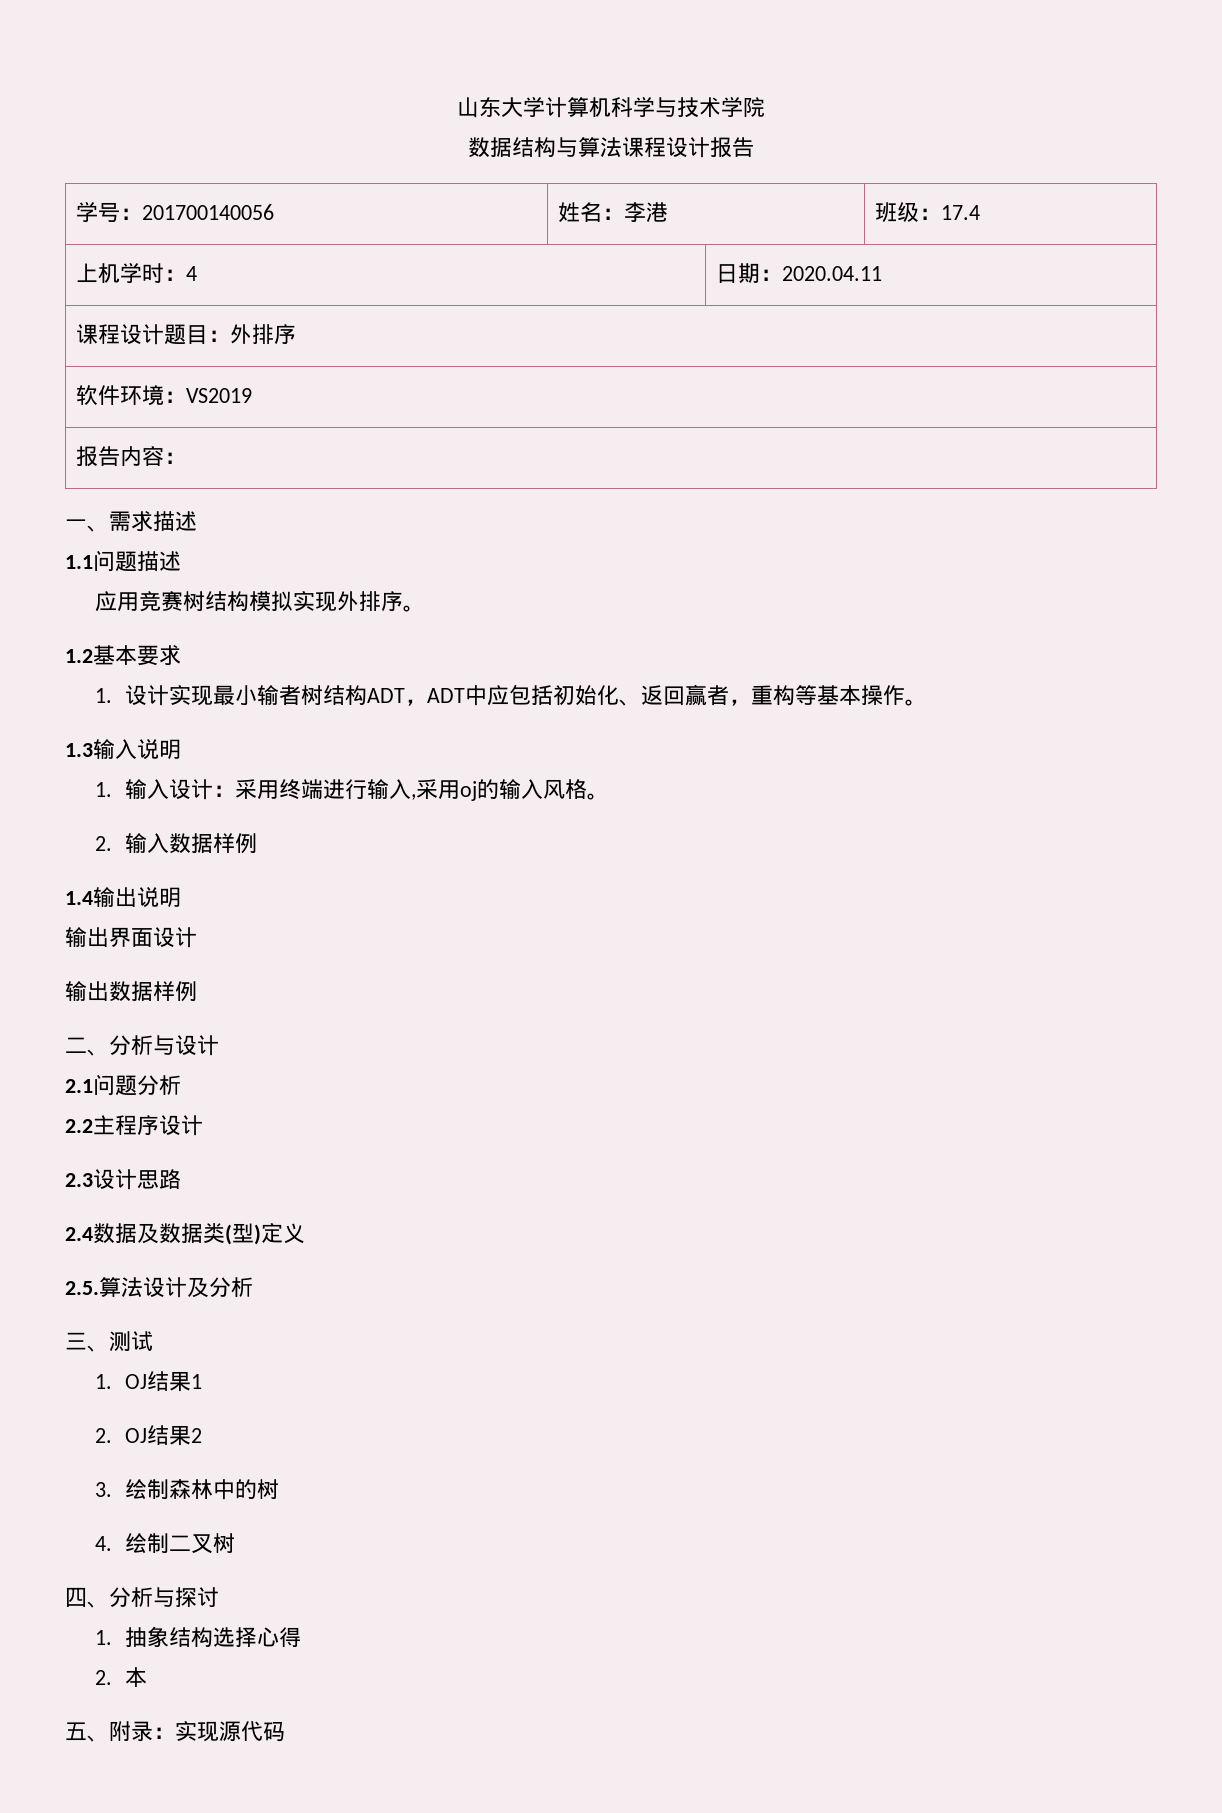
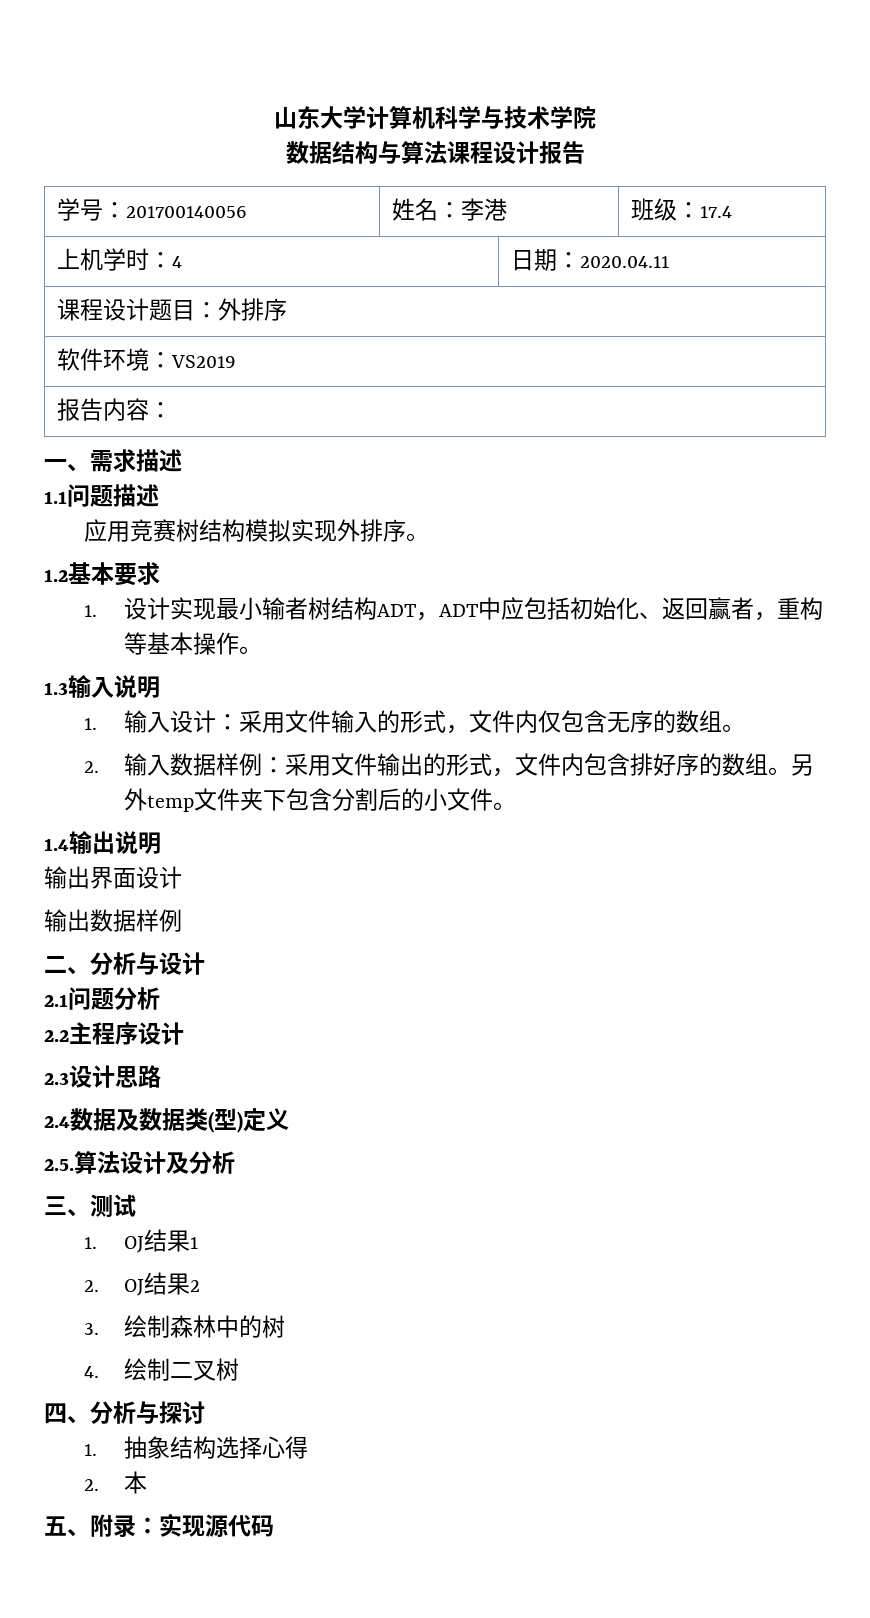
[278,779,587,801] 终端进行输入,采用oj的输入风格 -> [285,710,723,734] 文件输入的形式，文件内仅包含无序的数组
(257, 843) none -> [262,753,815,777] [124,788,517,812] ：采用文件输出的形式，文件内包含排好序的数组。另外temp文件夹下包含分割后的小文件。

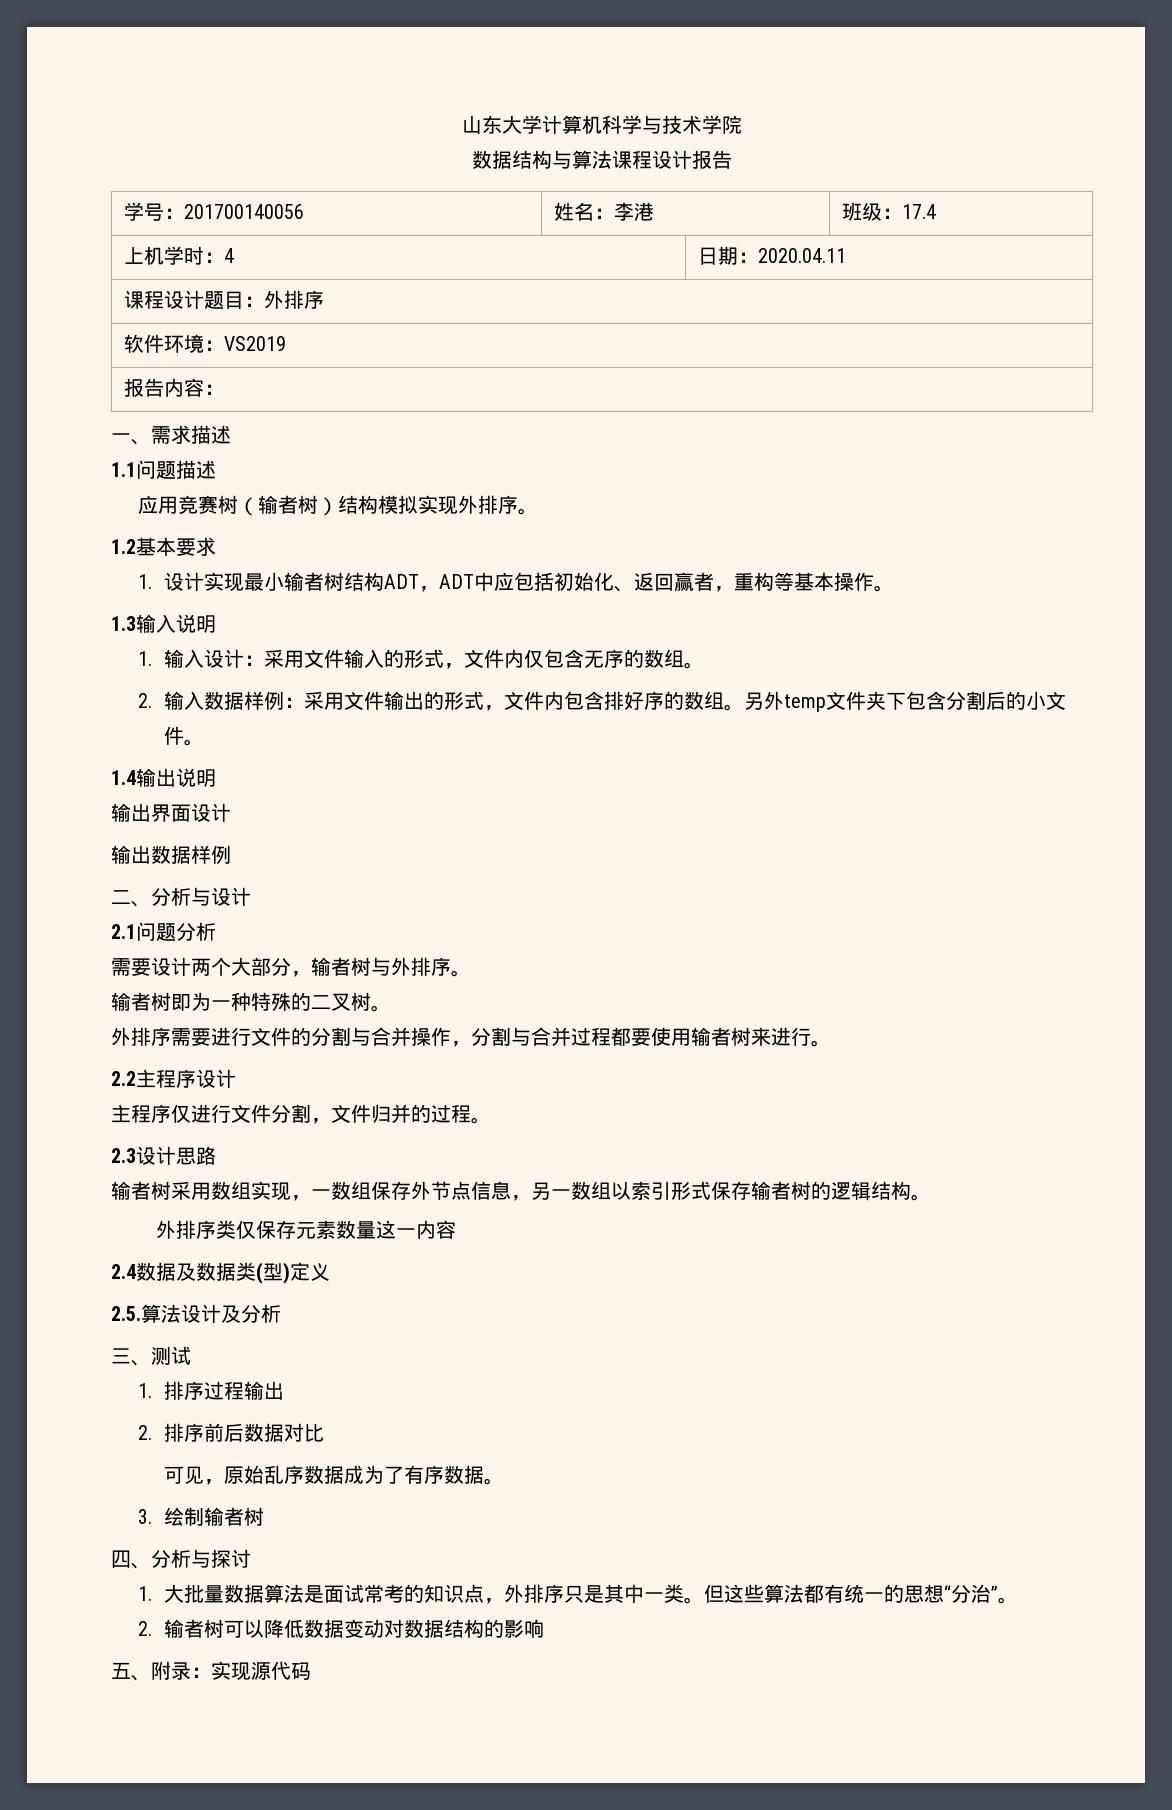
(200, 530) none -> [237,495,338,516] （输者树）
[44,1022,184,1045] [44,1065,161,1088] 2.2主程序设计 // 2.3设计思路 -> [111,957,471,977] [111,992,391,1012] [111,1027,831,1047] [111,1069,236,1088] [111,1104,491,1124] [111,1146,216,1165] [111,1181,931,1201] [155,1220,456,1239] 需要设计两个大部分，输者树与外排序。 // 输者树即为一种特殊的二叉树。 // 外排序需要进行文件的分割与合并操作，分割与合并过程都要使用输者树来进行。 // 2.2主程序设计 // 主程序仅进行文件分割，文件归并的过程。 // 2.3设计思路 // 输者树采用数组实现，一数组保存外节点信息，另一数组以索引形式保存输者树的逻辑结构。 // 外排序类仅保存元素数量这一内容
[124,1229,199,1253] [84,1272,201,1296] [84,1315,286,1338] [84,1358,217,1381] OJ结果1 // 2. OJ结果2 // 3.绘制森林中的树 // 4.绘制二叉 -> [164,1381,285,1400] [137,1423,325,1442] [164,1465,505,1485] [137,1507,245,1526] 排序过程输出 // 2.排序前后数据对比 // 可见，原始乱序数据成为了有序数据。 // 3.绘制输者
[124,1436,309,1459] [84,1471,148,1494] 抽象结构选择心得 // 2.本 -> [164,1584,1019,1604] [137,1619,545,1638] 大批量数据算法是面试常考的知识点，外排序只是其中一类。但这些算法都有统一的思想“分治”。 // 2.输者树可以降低数据变动对数据结构的影响

